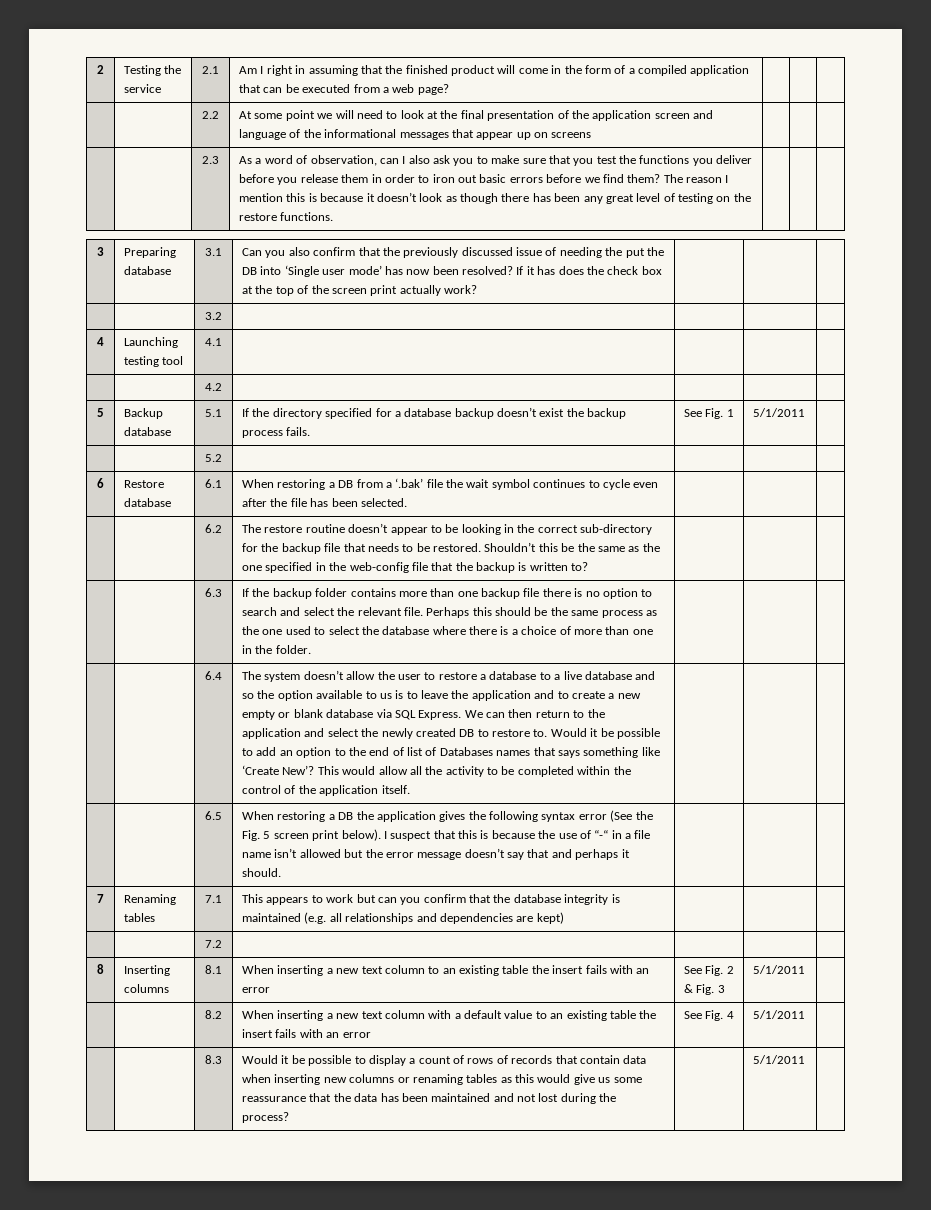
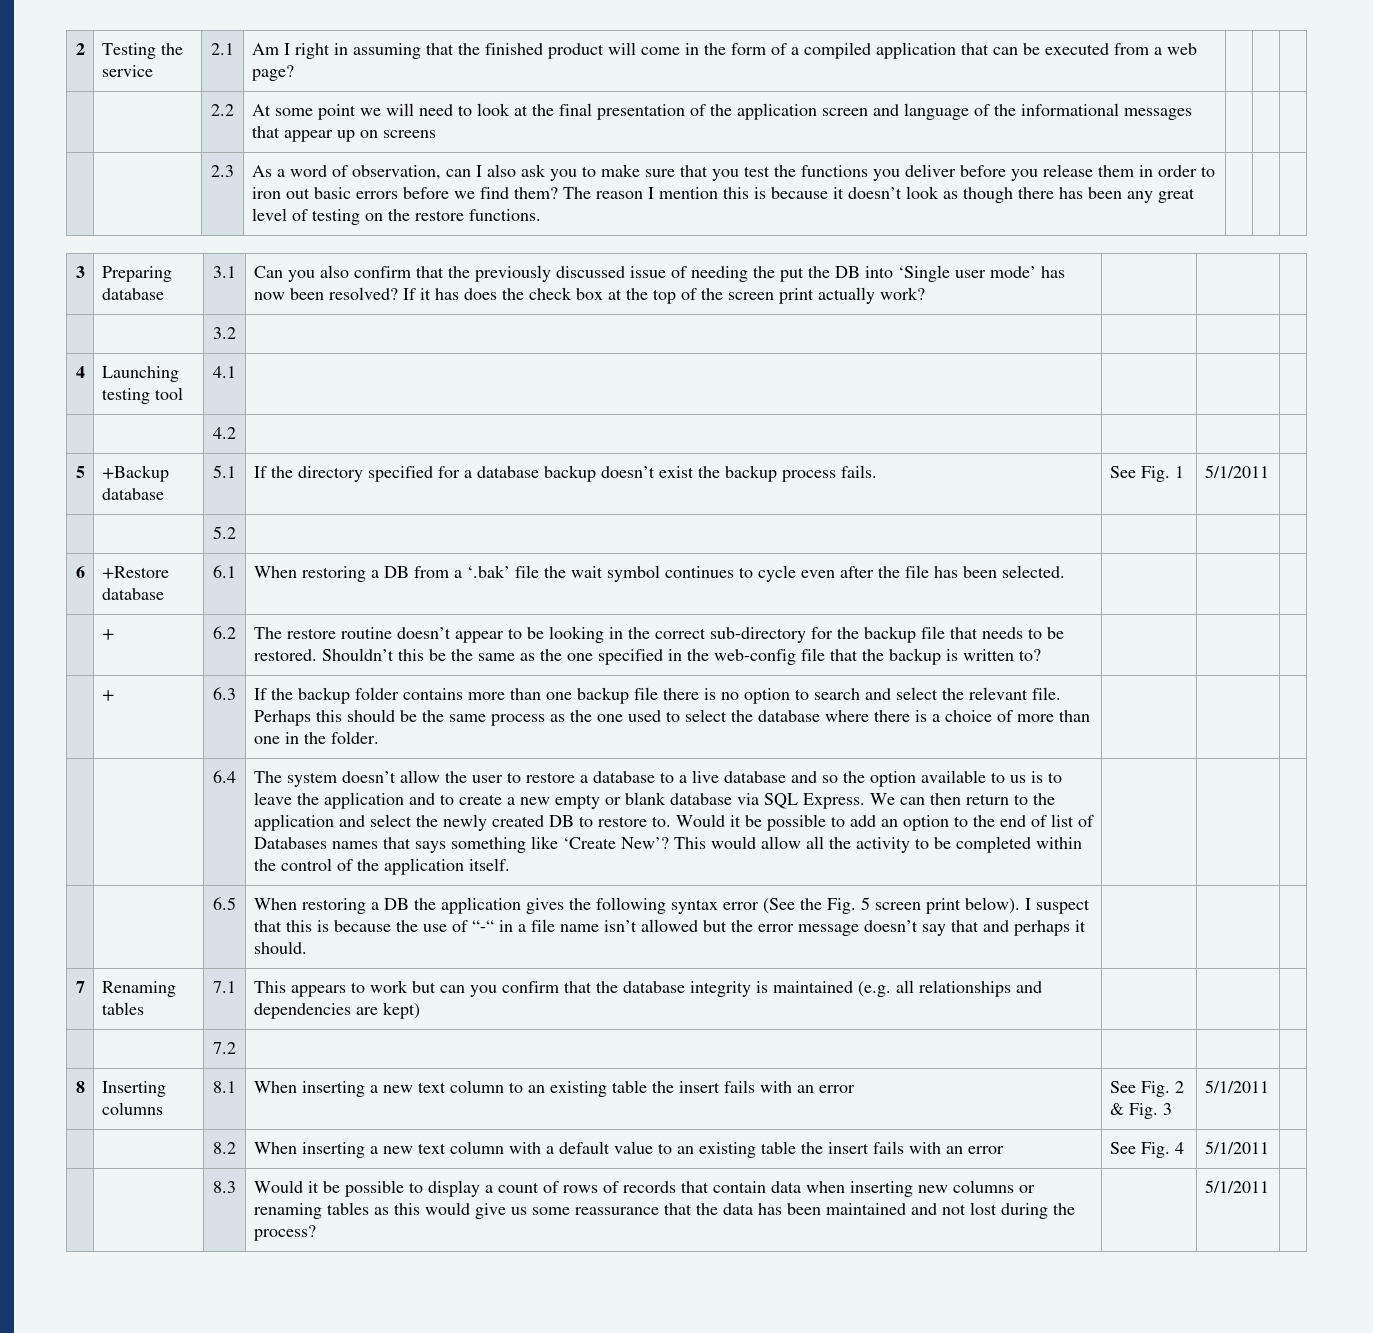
[124,408,164,419] Backup -> [101,465,169,482] +Backup
[124,480,165,488] Restore -> [101,566,169,579] +Restore
(407, 502) none -> [101,629,114,640] +
(589, 566) none -> [101,690,114,701] +

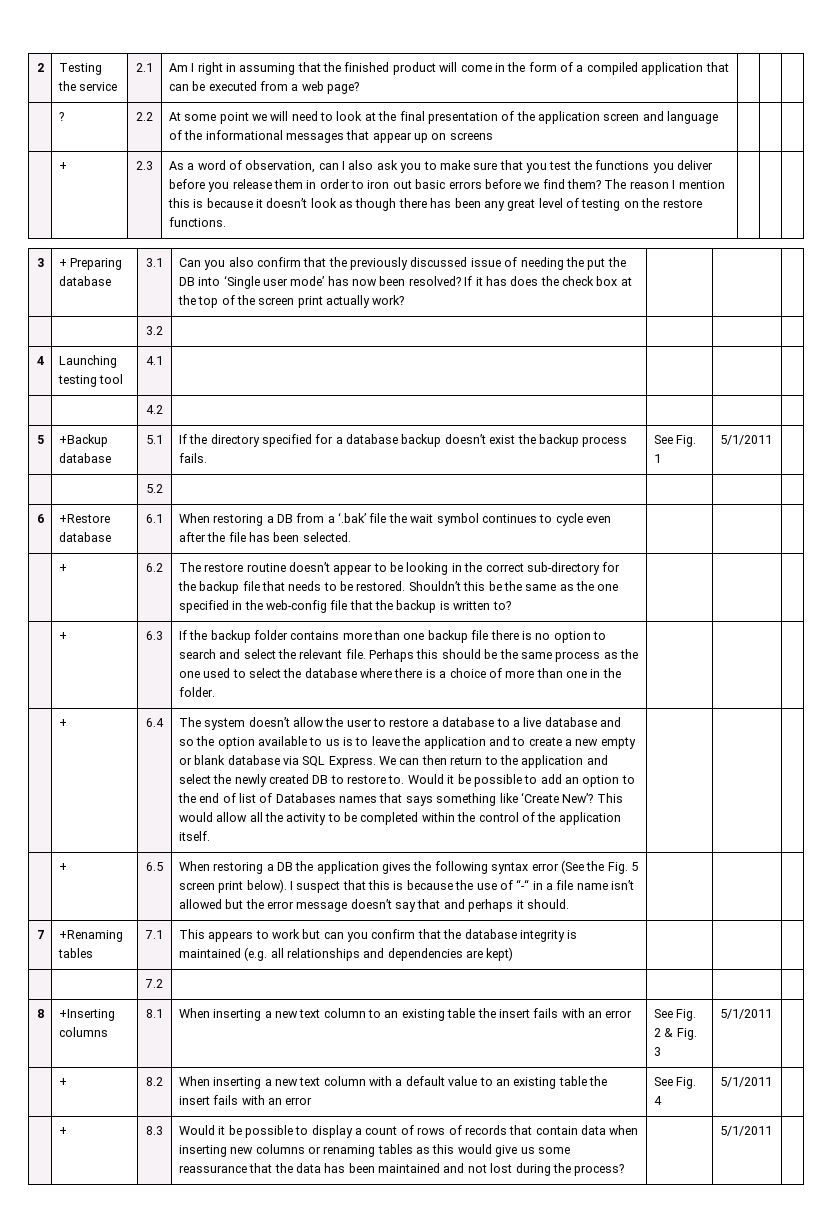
(294, 73) none -> [58,112,64,121] ?
(436, 134) none -> [58,162,67,170] +
(85, 272) none -> [58,259,67,267] +
(379, 737) none -> [58,719,67,727] +
(510, 864) none -> [58,863,67,871] +
[101,981,176,997] Renaming -> [58,930,123,942] +Renaming
[101,1081,166,1097] Inserting -> [58,1009,115,1021] +Inserting
(1269, 1086) none -> [58,1078,67,1086] +
(1269, 1147) none -> [58,1127,67,1135] +

